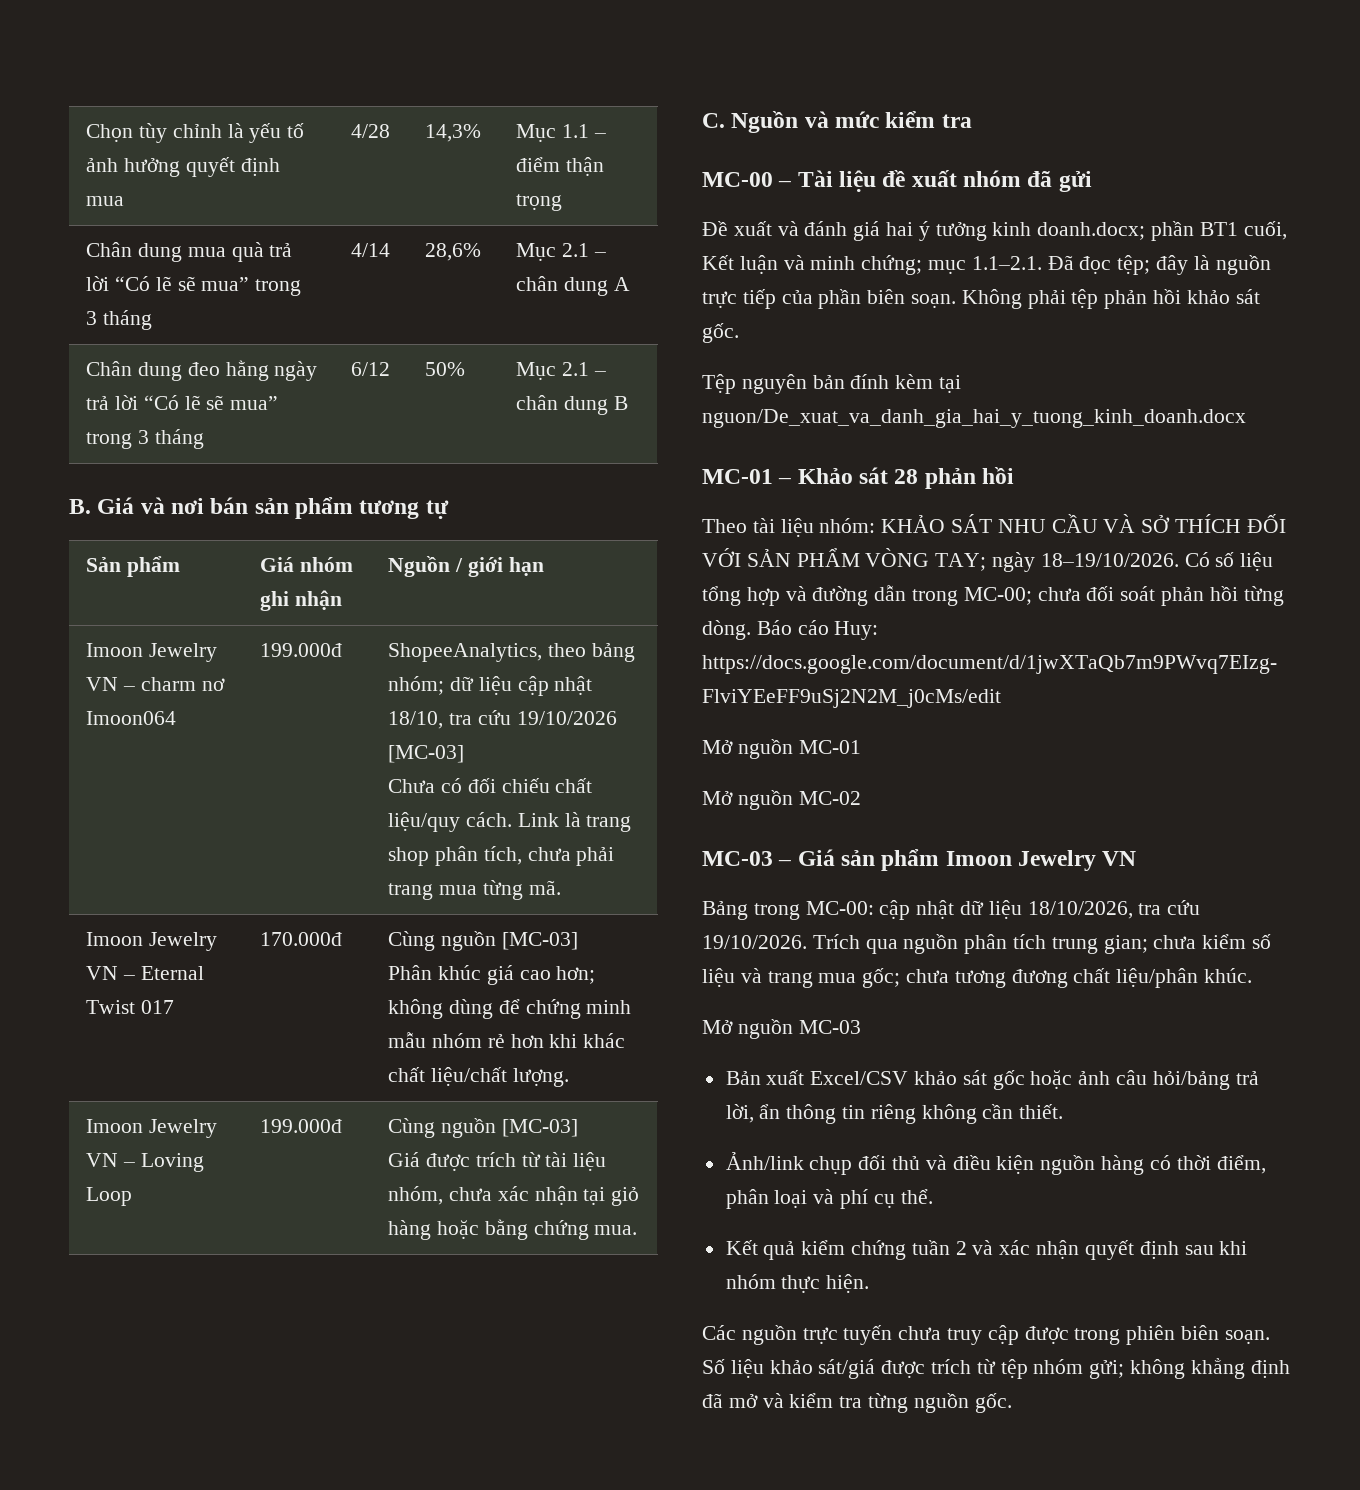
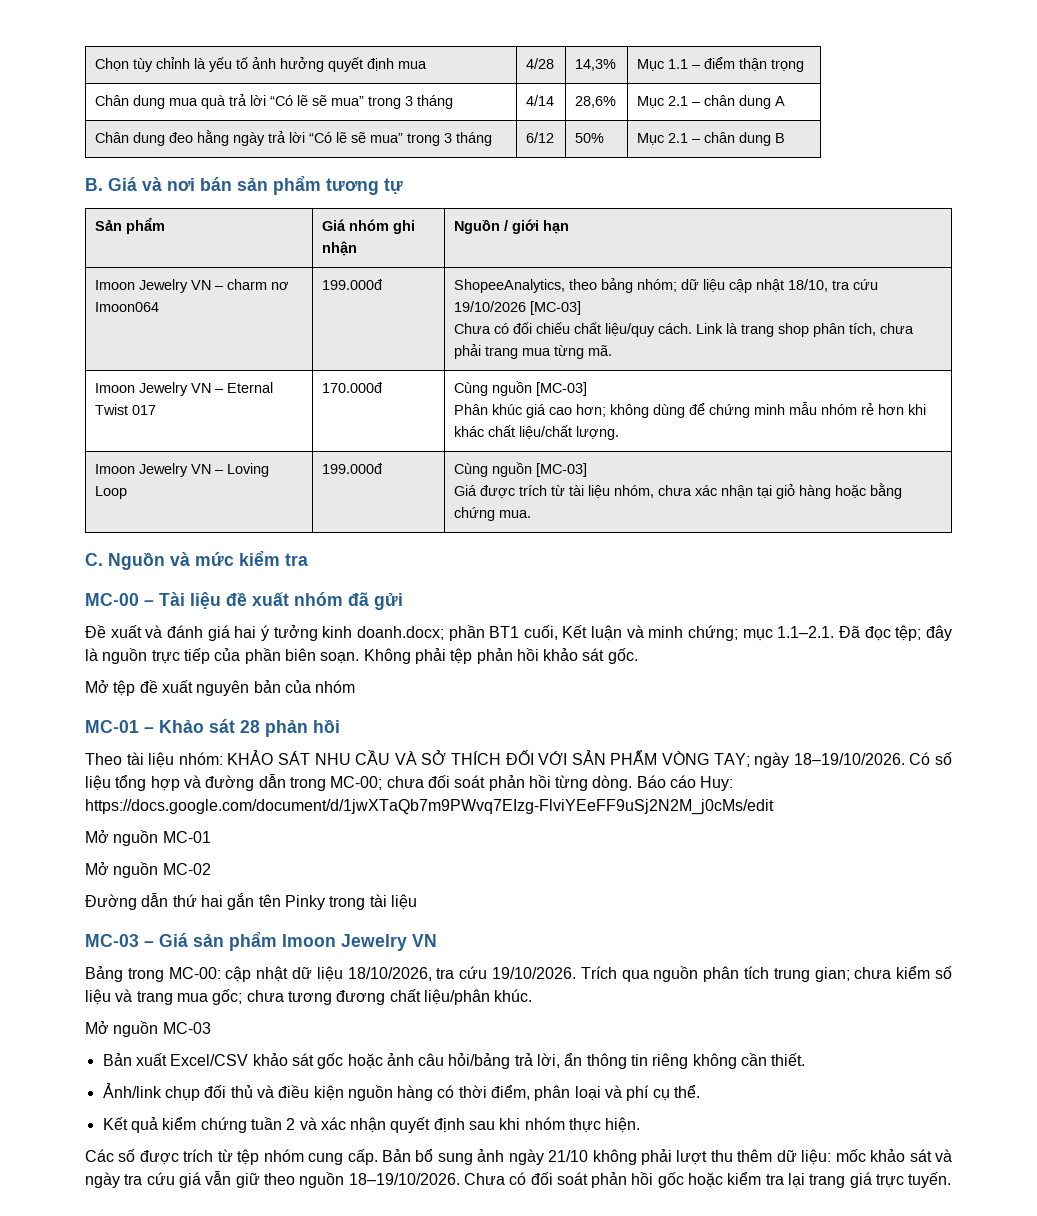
[702,374,962,394] [702,409,1246,428] Tệp nguyên bản đính kèm tại nguon/De_xuat_va_danh_gia_hai_y_tuong_kinh_doanh.docx -> [85,680,356,696] Mở tệp đề xuất nguyên bản của nhóm
(861, 798) none -> [85,893,417,910] // Đường dẫn thứ hai gắn tên Pinky trong tài liệu
[741,1325,1270,1345] [702,1359,876,1379] nguồn trực tuyến chưa truy cập được trong phiên biên soạn. Số liệu khảo sát/giá -> [118,1149,136,1162] số
[1089,1358,1290,1379] [702,1393,1012,1413] gửi; không khẳng định đã mở và kiểm tra từng nguồn gốc. -> [308,1149,953,1165] [85,1171,952,1188] cung cấp. Bản bổ sung ảnh ngày 21/10 không phải lượt thu thêm dữ liệu: mốc khảo sát và ngày tra cứu giá vẫn giữ theo nguồn 18–19/10/2026. Chưa có đối soát phản hồi gốc hoặc kiểm tra lại trang giá trực tuyến.

